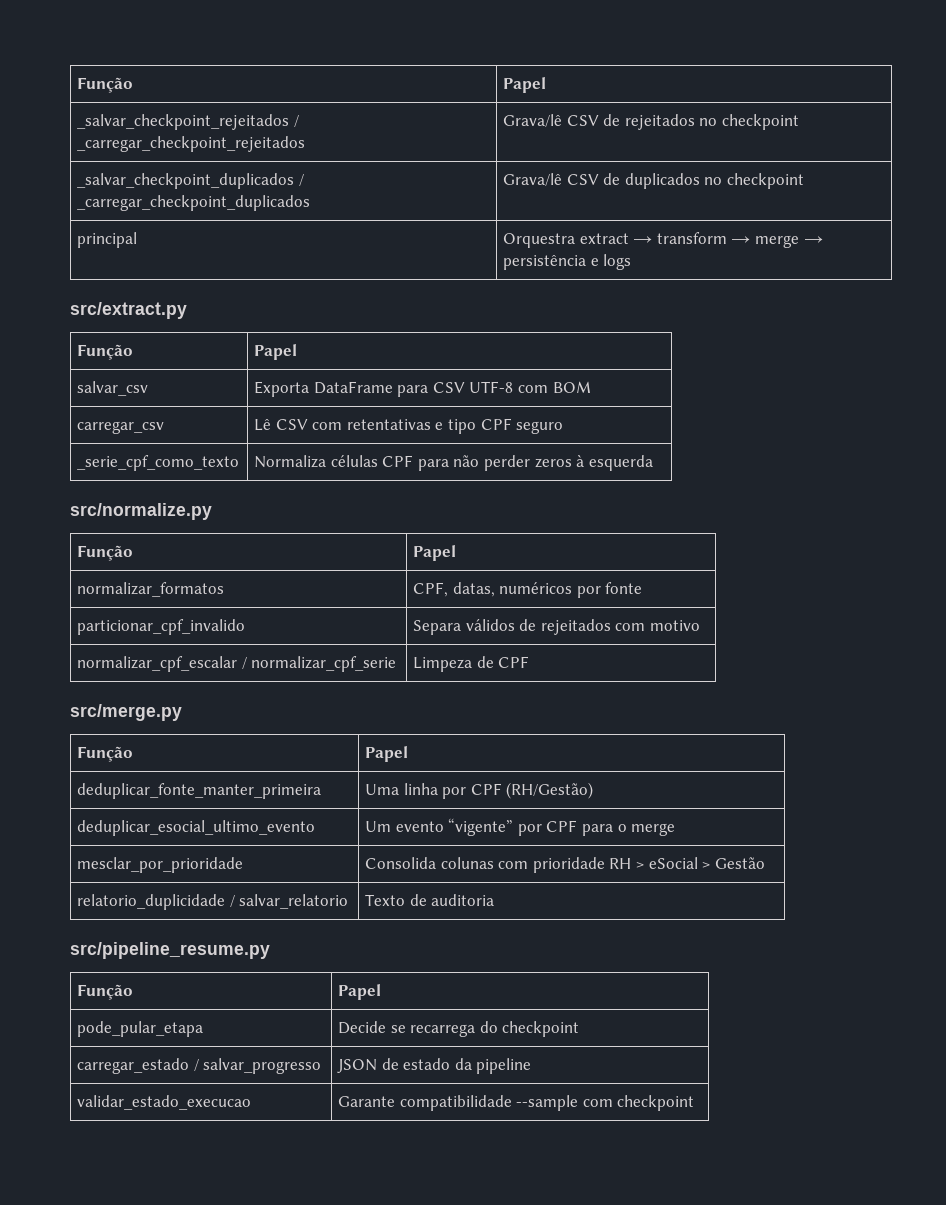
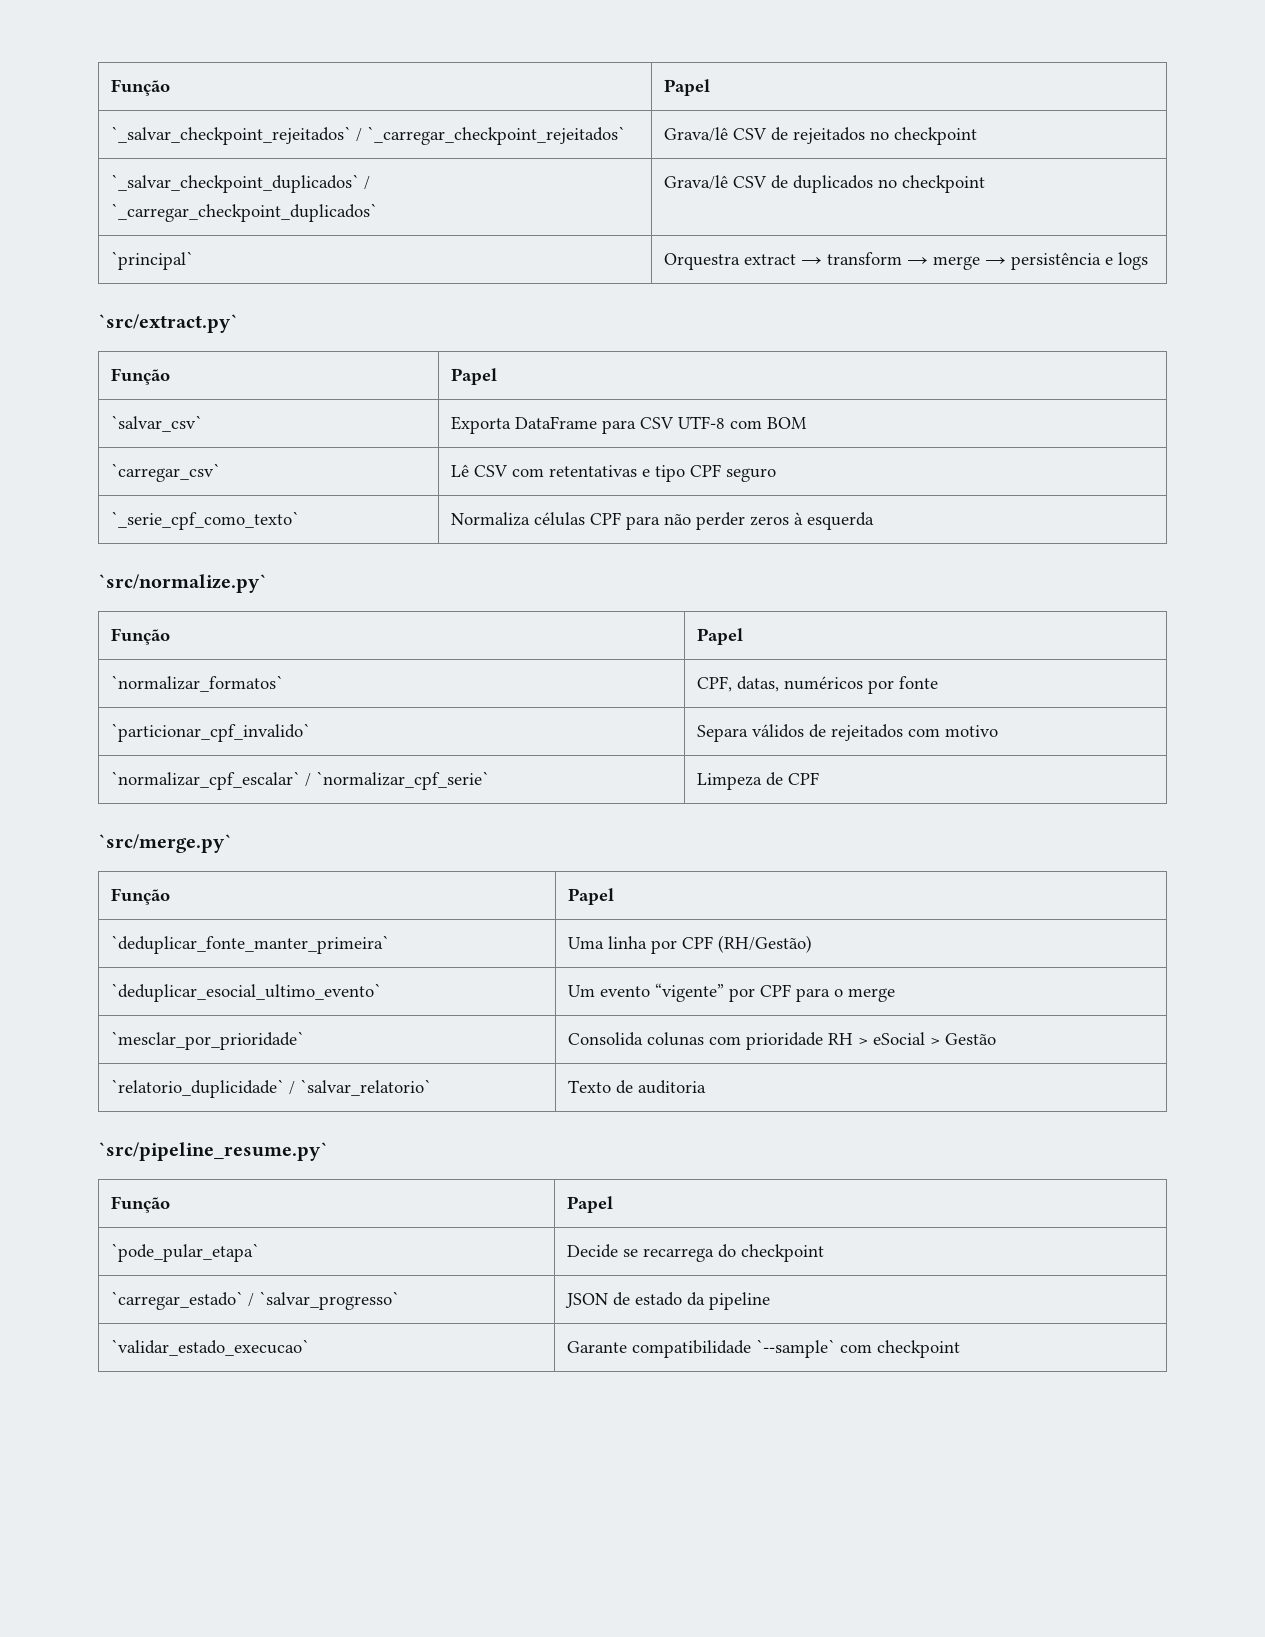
[77,77,134,93] [503,77,547,93] [77,114,299,130] [77,136,306,152] Função | Papel // _salvar_checkpoint_rejeitados / _carregar_checkpoint_rejeitados -> [111,79,171,96] [664,79,711,96] [111,126,626,145] Função | Papel // `_salvar_checkpoint_rejeitados` / `_carregar_checkpoint_rejeitados`
[77,173,304,189] [77,195,311,211] _salvar_checkpoint_duplicados / _carregar_checkpoint_duplicados -> [111,174,371,193] [111,203,378,222] `_salvar_checkpoint_duplicados` / `_carregar_checkpoint_duplicados`
[77,232,138,248] principal -> [111,251,194,270] `principal`
[70,302,187,319] [77,344,134,360] [254,344,298,360] [77,381,149,396] src/extract.py // Função | Papel // salvar_csv -> [98,314,238,333] [111,368,171,385] [451,368,498,385] [111,415,203,432] `src/extract.py` // Função | Papel // `salvar_csv`
[77,421,165,434] carregar_csv -> [111,463,221,482] `carregar_csv`
[77,455,240,471] _serie_cpf_como_texto -> [111,511,300,530] `_serie_cpf_como_texto`
[70,503,212,520] [77,545,134,561] [413,545,457,561] [77,582,225,597] src/normalize.py // Função | Papel // normalizar_formatos -> [98,574,267,593] [111,628,171,645] [697,628,744,645] [111,675,284,692] `src/normalize.py` // Função | Papel // `normalizar_formatos`
[77,619,246,635] particionar_cpf_invalido -> [111,723,311,742] `particionar_cpf_invalido`
[77,656,397,672] normalizar_cpf_escalar / normalizar_cpf_serie -> [111,771,490,790] `normalizar_cpf_escalar` / `normalizar_cpf_serie`
[70,704,182,721] [77,746,134,762] [365,746,409,762] [77,783,322,799] src/merge.py // Função | Papel // deduplicar_fonte_manter_primeira -> [98,834,232,853] [111,888,171,905] [568,888,615,905] [111,935,390,954] `src/merge.py` // Função | Papel // `deduplicar_fonte_manter_primeira`
[77,820,316,836] deduplicar_esocial_ultimo_evento -> [111,983,382,1002] `deduplicar_esocial_ultimo_evento`
[77,857,244,873] mesclar_por_prioridade -> [111,1031,305,1050] `mesclar_por_prioridade`
[77,894,349,910] relatorio_duplicidade / salvar_relatorio -> [111,1079,432,1098] `relatorio_duplicidade` / `salvar_relatorio`
[70,942,270,959] [77,984,134,1000] [338,984,382,1000] [77,1021,204,1037] src/pipeline_resume.py // Função | Papel // pode_pular_etapa -> [98,1142,328,1161] [111,1196,171,1213] [567,1196,614,1213] [111,1243,260,1262] `src/pipeline_resume.py` // Função | Papel // `pode_pular_etapa`
[77,1058,322,1074] carregar_estado / salvar_progresso -> [111,1291,400,1310] `carregar_estado` / `salvar_progresso`
[77,1095,252,1110] validar_estado_execucao -> [111,1339,310,1356] `validar_estado_execucao`
[516,1095,579,1111] --sample -> [756,1339,836,1358] `--sample`

